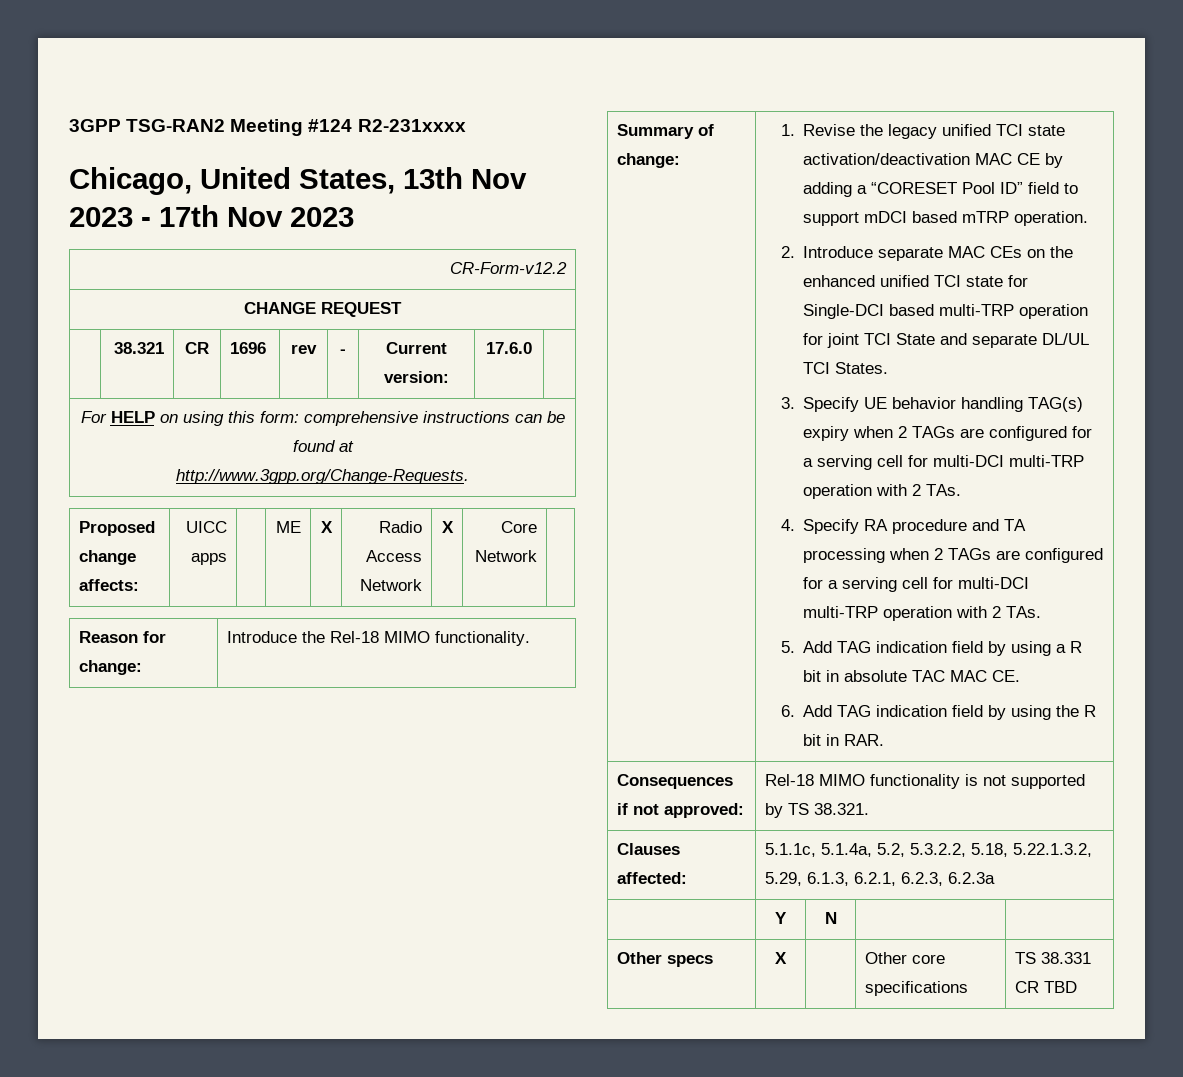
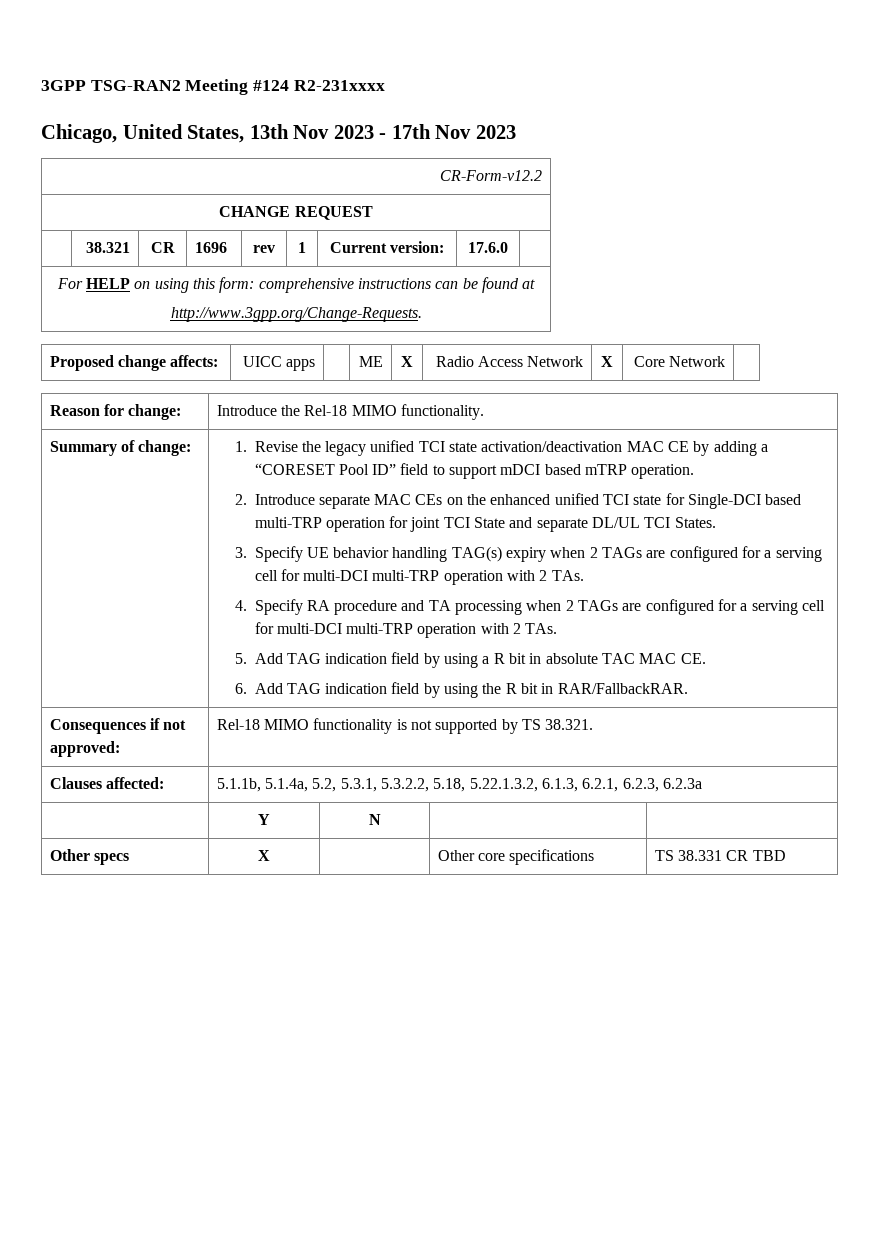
[340,349,346,354] - -> [298,242,306,253] 1
[844,734,885,746] RAR. -> [557,683,688,694] RAR/FallbackRAR.
[764,843,816,857] 5.1.1c, -> [216,778,261,792] 5.1.1b,
(905, 850) none -> [340,778,377,792] 5.3.1,
[764,872,802,886] 5.29, -> (538, 785) none

